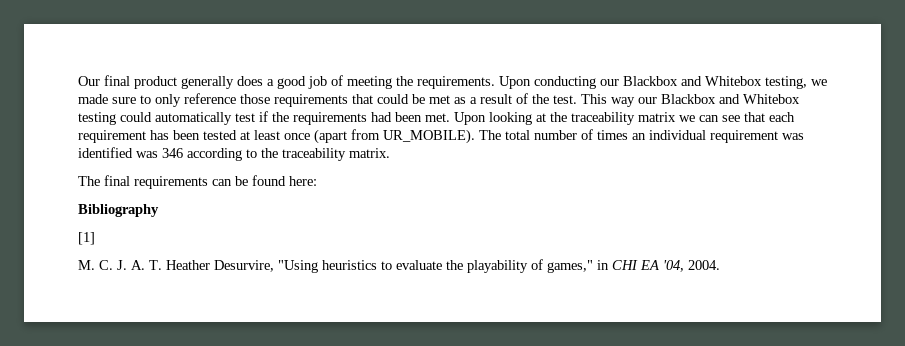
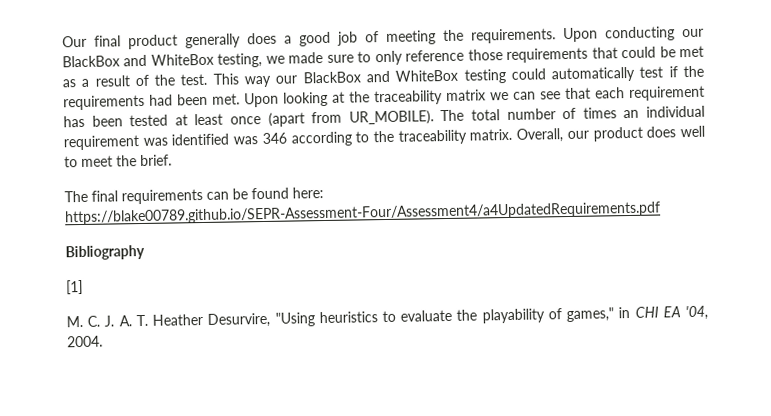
[623,76,762,86] Blackbox and Whitebox -> [62,53,214,68] BlackBox and WhiteBox
[661,94,800,104] Blackbox and Whitebox -> [302,69,459,84] BlackBox and WhiteBox
(390, 153) none -> [516,125,705,143] [64,154,172,168] Overall, our product does well to meet the brief.
(317, 181) none -> [65,201,661,226] https://blake00789.github.io/SEPR-Assessment-Four/Assessment4/a4UpdatedRequirements.pdf

